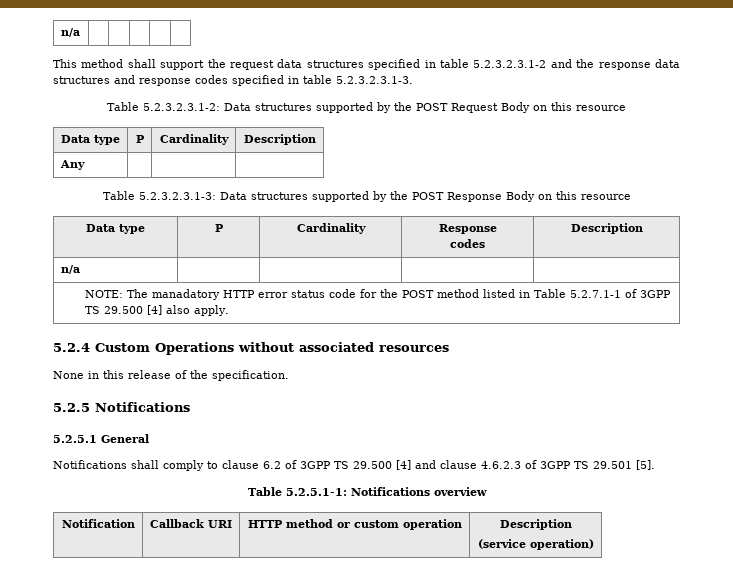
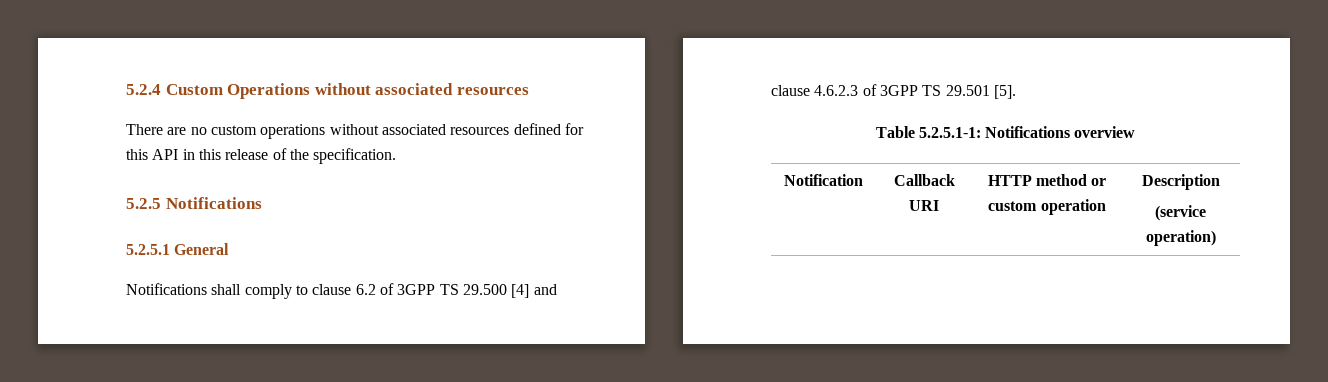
[60,28,80,37] [53,59,680,70] [53,75,413,86] [107,102,626,113] [61,135,120,145] [135,135,144,143] [159,134,229,145] [243,134,316,145] [59,160,85,170] [102,191,631,202] [86,224,145,234] [214,224,223,232] [296,223,366,234] [438,224,497,234] [450,239,485,248] [570,223,643,234] [60,265,80,274] [85,289,672,300] [85,305,230,316] n/a | | | | | // This method shall support the request data structures specified in table 5.2.3.2.3.1-2 and the response data structures and response codes specified in table 5.2.3.2.3.1-3. // Table 5.2.3.2.3.1-2: Data structures supported by the POST Request Body on this resource // Data type | P | Cardinality | Description // Any | | | // Table 5.2.3.2.3.1-3: Data structures supported by the POST Response Body on this resource // Data type | P | Cardinality | Response // codes | Description // n/a | | | | // NOTE: The manadatory HTTP error status code for the POST method listed in Table 5.2.7.1-1 of 3GPP TS 29.500 [4] also apply. // -> (126, 89) none
[53,371,84,379] // None -> [126,123,584,139] [126,149,179,160] // There are no custom operations without associated resources defined for this API

